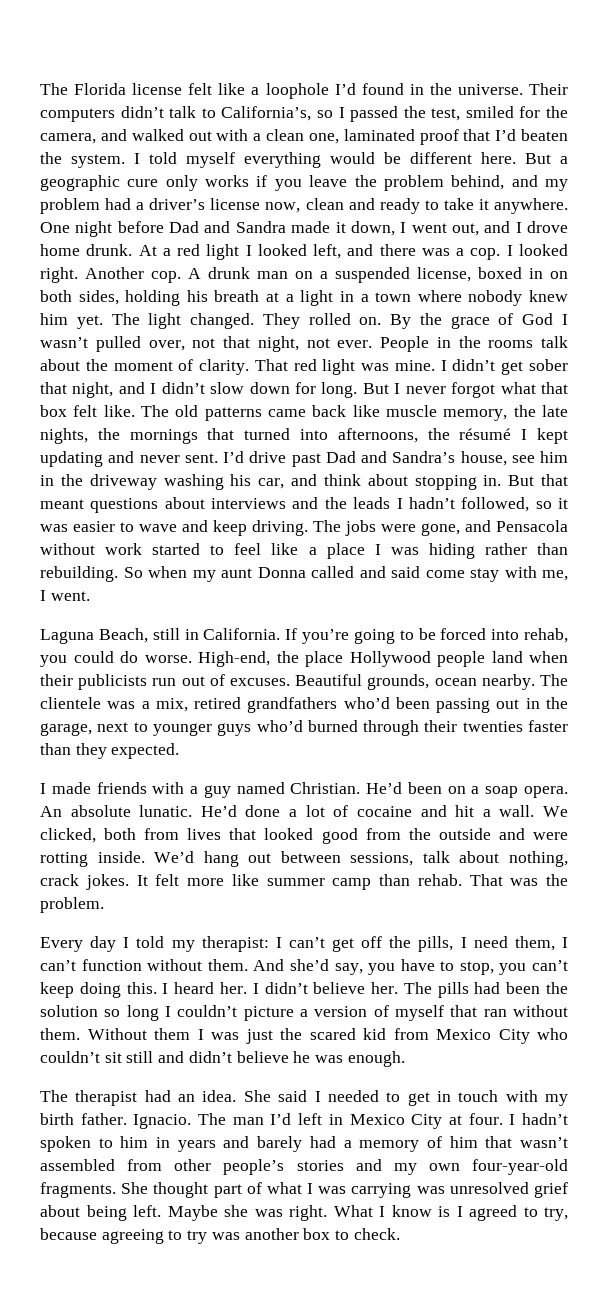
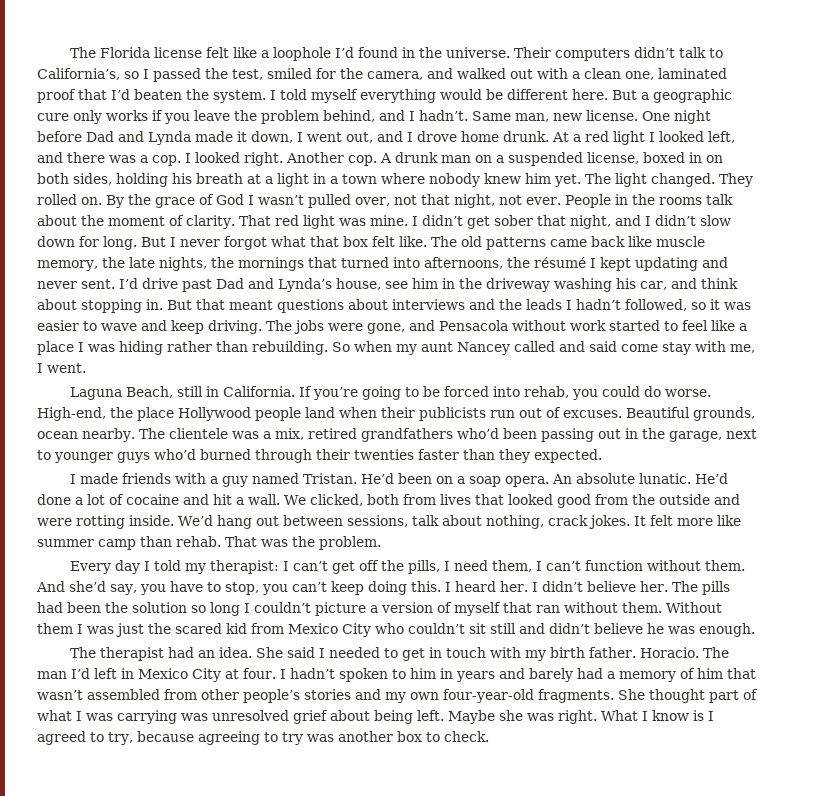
[545,179,569,191] [40,198,568,214] my problem had a driver’s license now, clean and ready to take it anywhere. -> [409,110,638,122] I hadn’t. Same man, new license.
[235,221,286,233] Sandra -> [148,131,191,145] Lynda
[392,451,456,463] Sandra’s -> [278,278,332,292] Lynda’s
[257,567,306,578] Donna -> [457,342,510,355] Nancey
[290,782,361,794] Christian. -> [302,473,357,484] Tristan.
[133,1114,192,1129] Ignacio. -> [639,647,699,658] Horacio.

